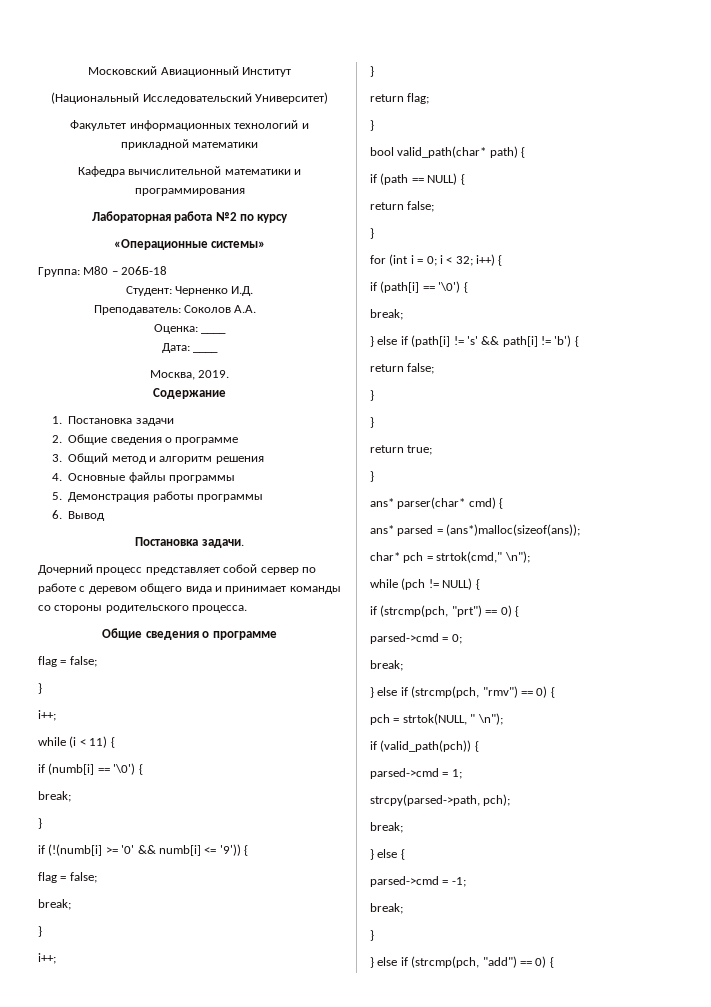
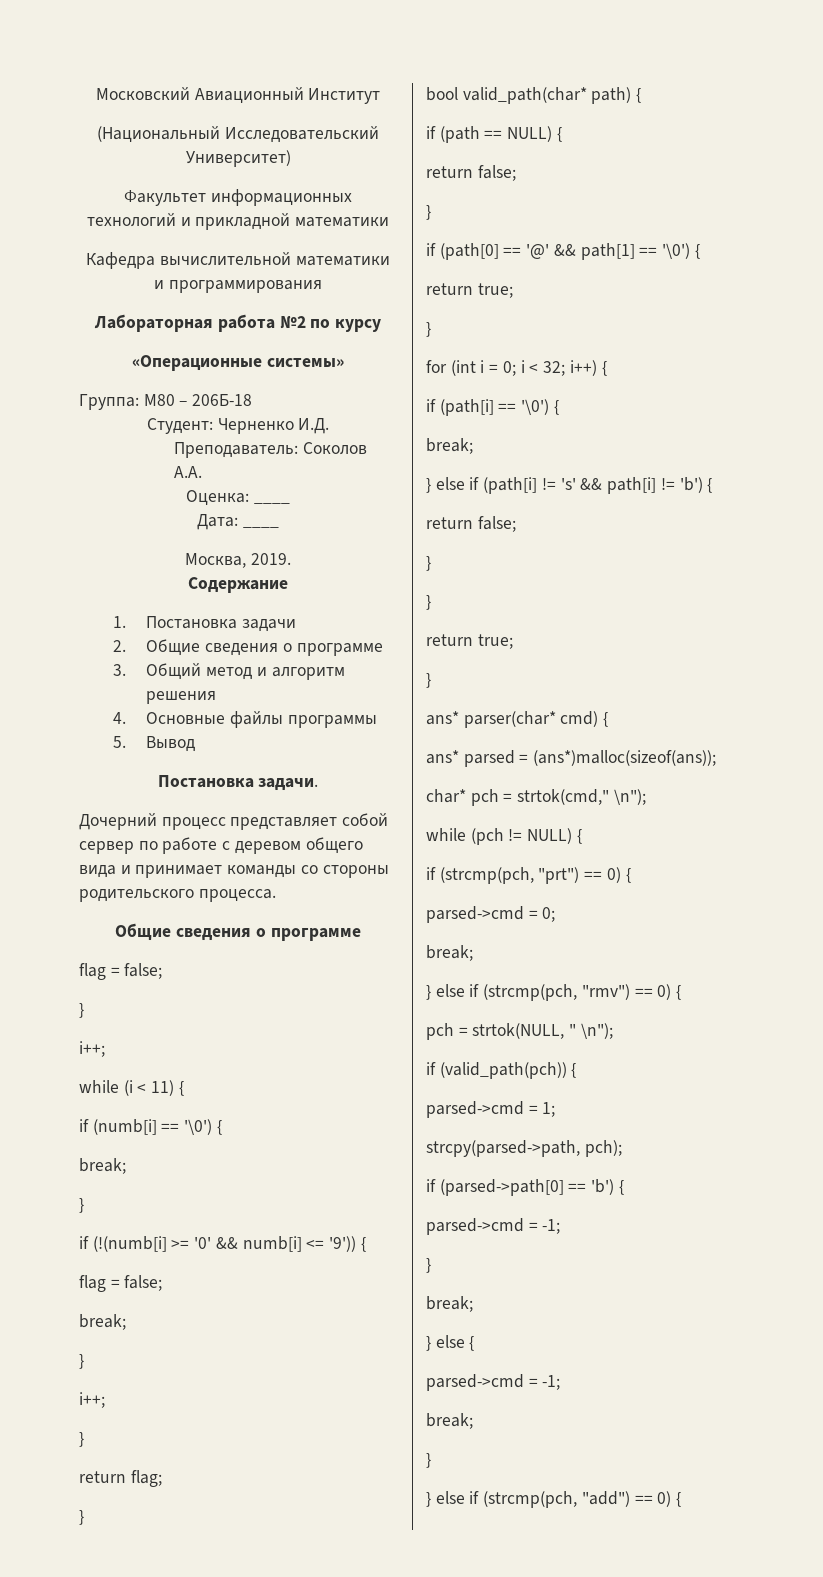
[68,491,263,502] [51,510,62,519] Демонстрация работы программы // 6. -> (126, 742) none
(374, 233) none -> [426,243,700,260] [426,283,513,298] [426,322,431,337] // if (path[0] == '@' && path[1] == '\0') { // return true; // }
(511, 800) none -> [426,1179,624,1196] [426,1218,561,1235] [426,1258,431,1273] // if (parsed->path[0] == 'b') { // parsed->cmd = -1; // }

